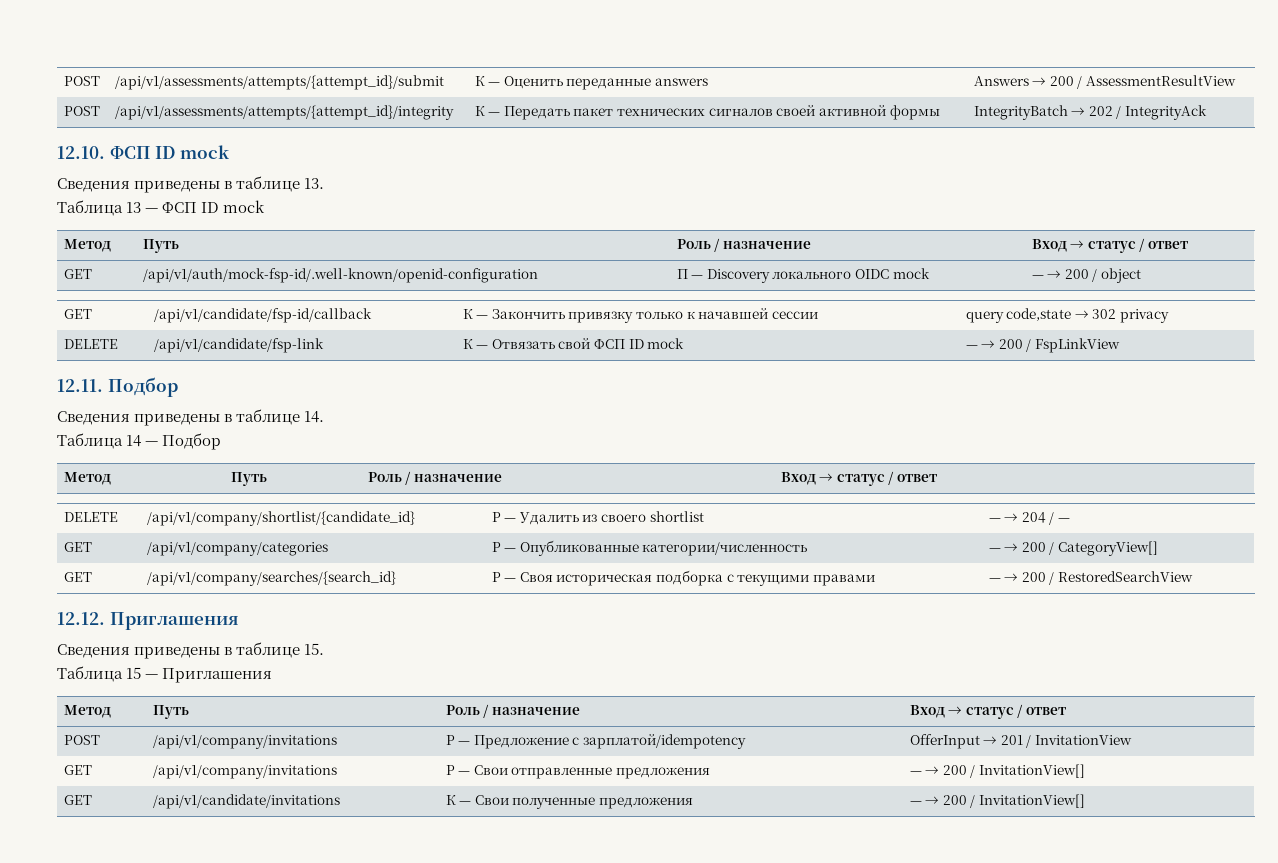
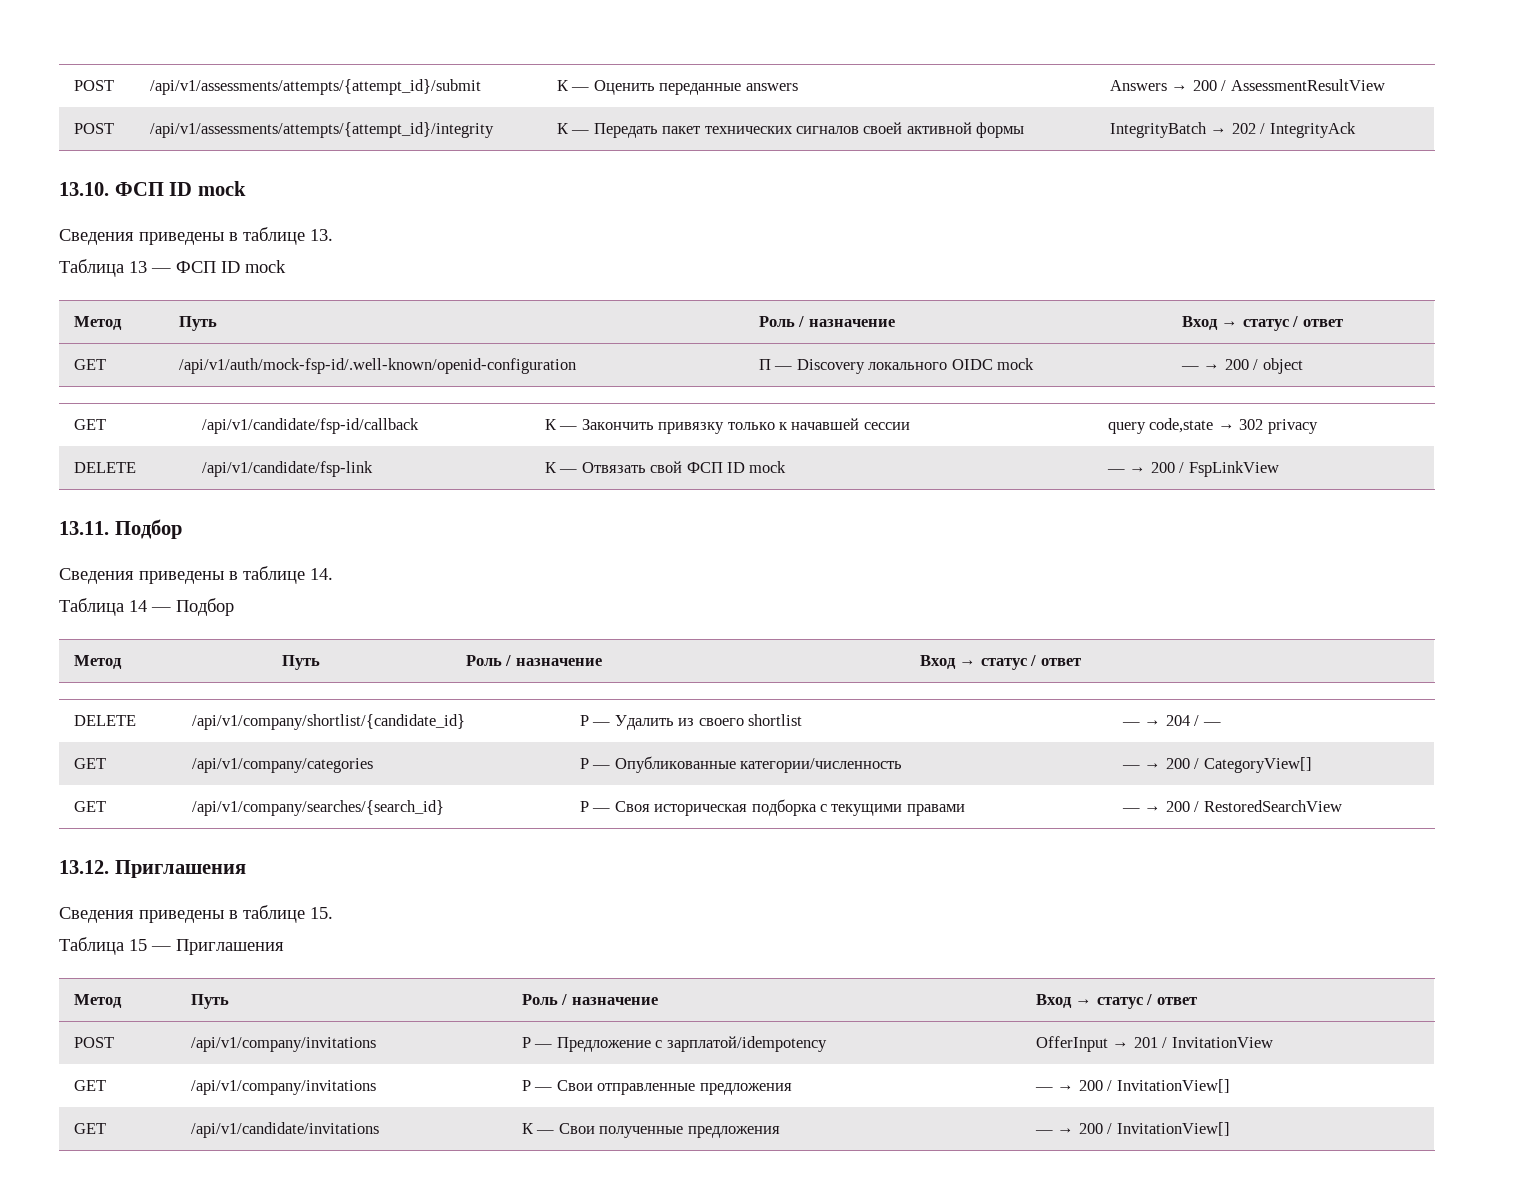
[57,146,105,159] 12.10. -> [59,182,109,196] 13.10.
[57,379,103,392] 12.11. -> [59,521,109,535] 13.11.
[57,612,105,625] 12.12. -> [59,860,109,874] 13.12.

